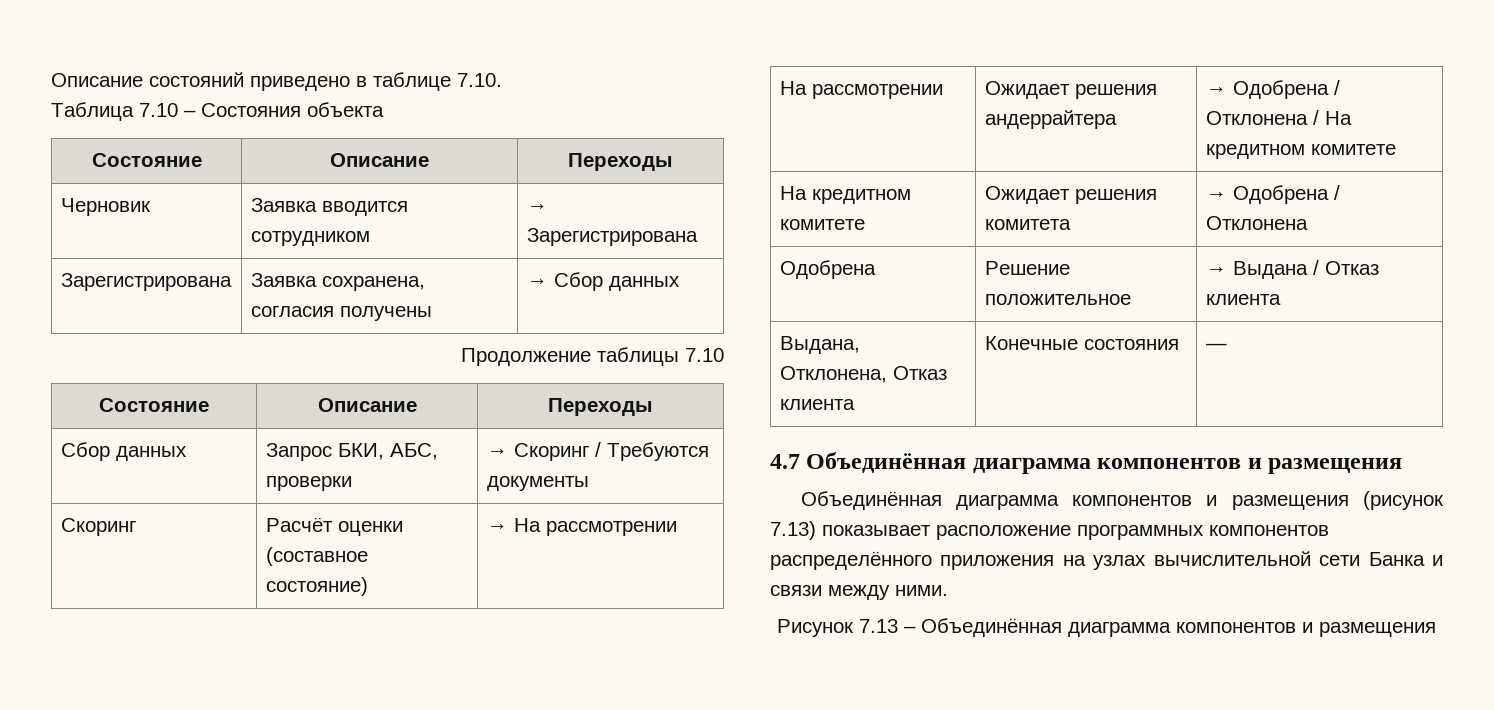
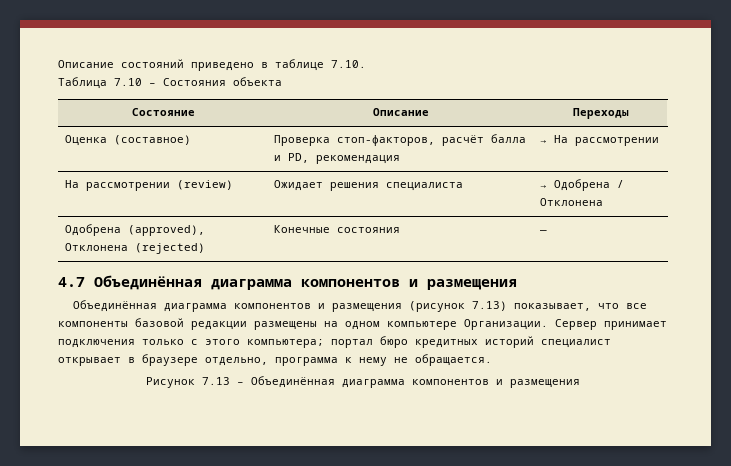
[60,198,151,216] [250,198,408,216] [250,231,370,246] [526,203,548,212] [526,228,698,246] [60,273,232,291] [250,273,425,291] [250,306,432,321] [526,272,680,291] [461,347,724,366] [99,398,209,412] [317,398,417,412] [548,398,653,416] [60,442,187,461] [265,443,438,461] [265,476,352,491] [486,442,709,461] [486,476,589,491] [60,518,136,536] [265,517,403,536] [265,547,368,566] [265,577,368,596] Черновик | Заявка вводится сотрудником | → Зарегистрирована // Зарегистрирована | Заявка сохранена, согласия получены | → Сбор данных // Продолжение таблицы 7.10 // Состояние | Описание | Переходы // Сбор данных | Запрос БКИ, АБС, проверки | → Скоринг / Требуются документы // Скоринг | Расчёт оценки (составное состояние) -> [65,135,192,146] [274,134,527,146] [274,153,401,164] Оценка (составное) | Проверка стоп-факторов, расчёт балла и PD, рекомендация
[984,81,1157,99] [984,110,1117,129] [1205,80,1340,99] [1205,110,1352,125] [1205,144,1396,159] [779,186,911,204] [779,219,865,230] [984,186,1157,204] [984,219,1071,230] | Ожидает решения андеррайтера | → Одобрена / Отклонена / На кредитном комитете // На кредитном комитете | Ожидает решения комитета -> [177,180,234,190] [274,180,464,191] (review) | Ожидает решения специалиста
[984,261,1070,275] [984,294,1131,305] [1205,260,1379,279] [1205,294,1281,305] [779,336,860,354] [779,366,947,383] [779,399,855,410] | Решение положительное | → Выдана / Отказ клиента // Выдана, Отклонена, Отказ клиента -> [128,225,206,236] [65,243,206,254] (approved), Отклонена (rejected)
[822,525,1329,540] [770,551,1443,570] [770,585,948,600] показывает расположение программных компонентов распределённого приложения на узлах вычислительной сети Банка и связи между ними. -> [513,303,647,311] [58,318,667,330] [58,336,611,348] [58,354,492,366] показывает, что все компоненты базовой редакции размещены на одном компьютере Организации. Сервер принимает подключения только с этого компьютера; портал бюро кредитных историй специалист открывает в браузере отдельно, программа к нему не обращается.

